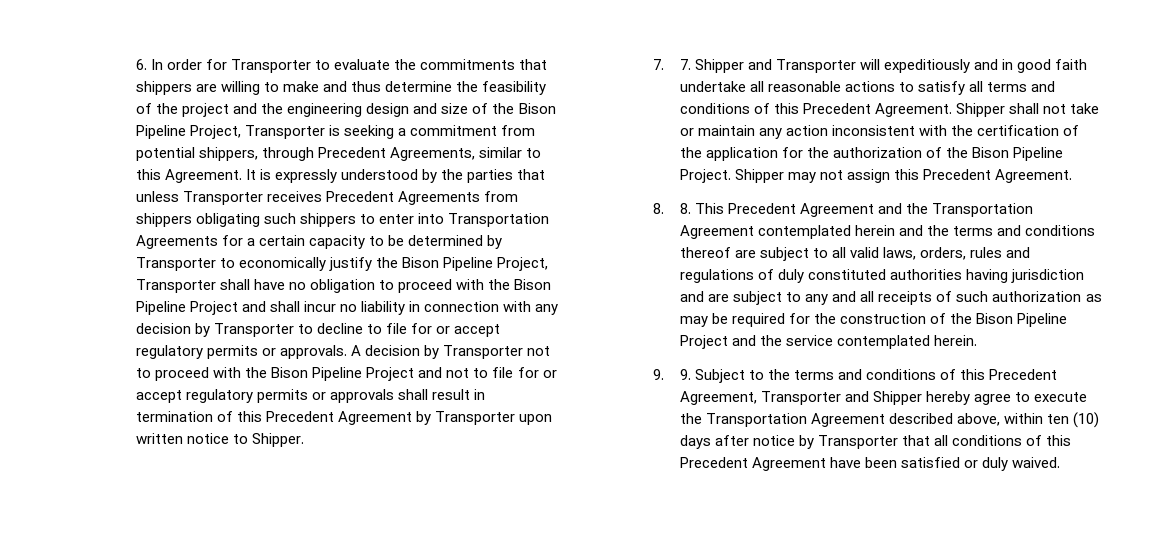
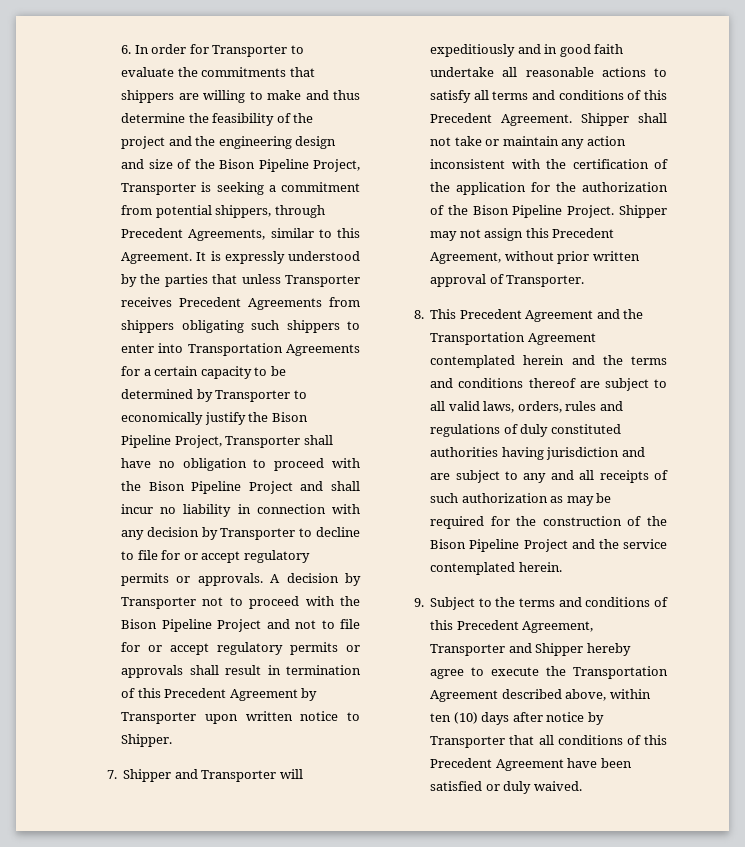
[679,59,691,70] 7. -> (117, 774) none
[995,169,1073,183] [652,203,691,214] Agreement. // 8. 8. -> [430,251,640,264] [430,274,585,287] [413,310,424,319] Agreement, without prior written approval of Transporter. // 8.
[679,369,691,380] 9. -> (424, 602) none

